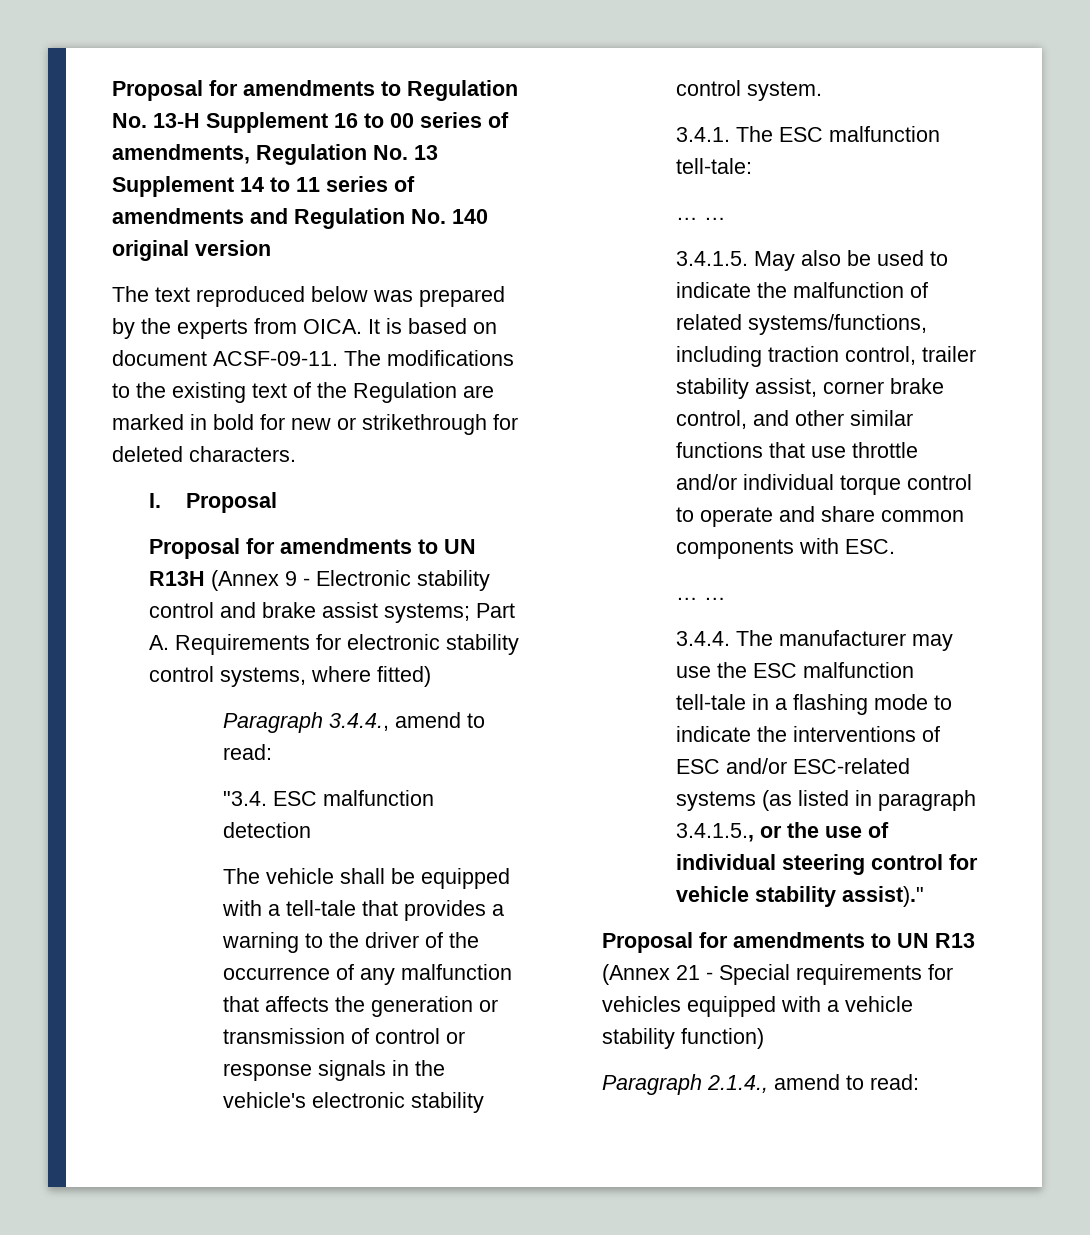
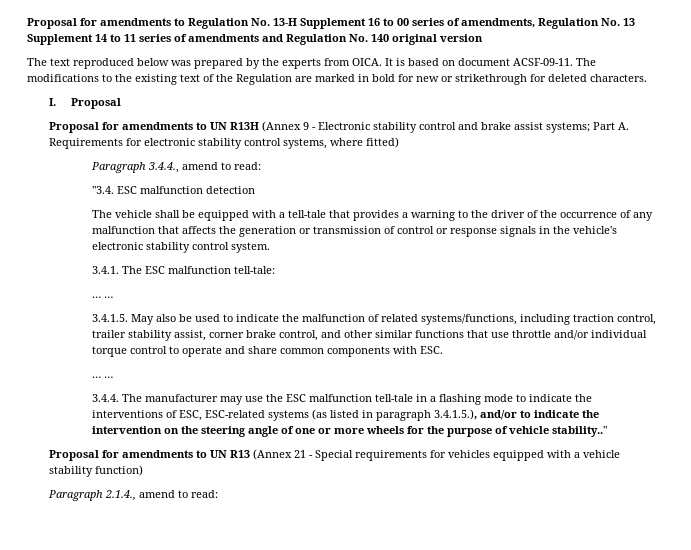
[675,758,787,774] ESC and/or -> [179,410,203,421] ESC,
[675,822,889,842] [675,854,978,875] [675,886,924,907] 3.4.1.5., or the use of individual steering control for vehicle stability assist)." -> [434,409,600,420] [92,426,608,437] 3.4.1.5.), and/or to indicate the intervention on the steering angle of one or more wheels for the purpose of vehicle stability.."

